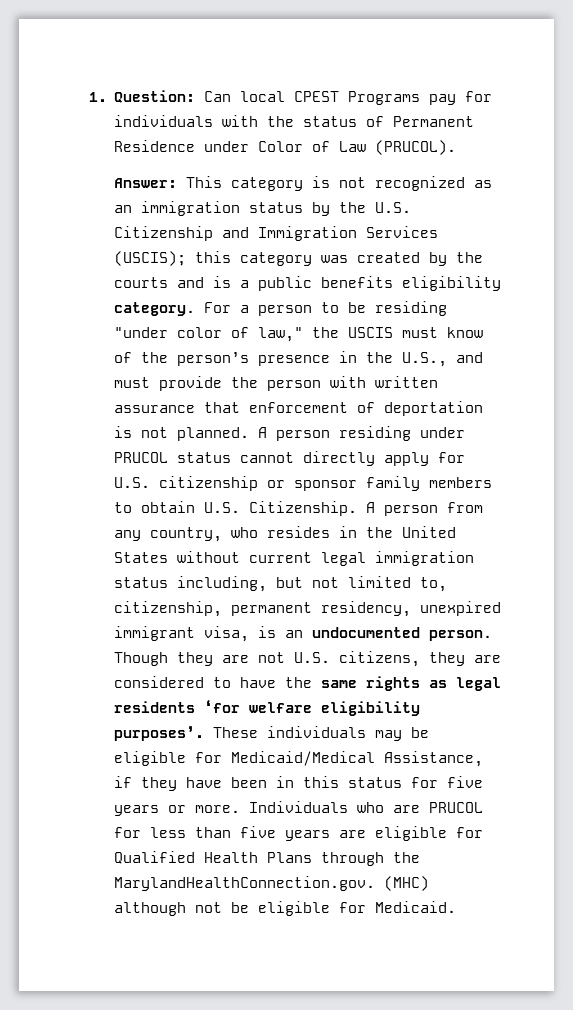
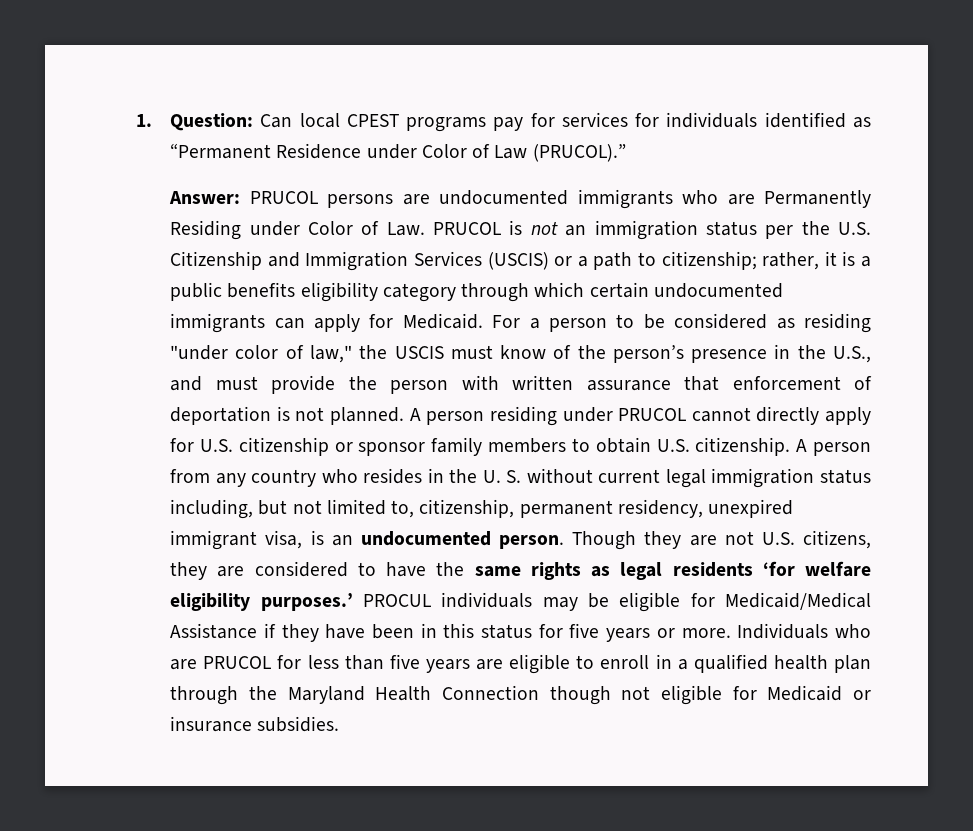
[348,91,421,105] Programs -> [406,117,487,132] programs
[114,115,475,127] individuals with the status of Permanent -> [561,112,872,128] [170,143,272,159] services for individuals identified as “Permanent
[375,140,457,155] (PRUCOL). -> [532,144,626,162] (PRUCOL).”
[186,176,493,191] This category is not recognized as -> [249,189,872,209] [170,220,558,240] PRUCOL persons are undocumented immigrants who are Permanently Residing under Color of Law. PRUCOL is not
[312,202,331,216] by -> [765,225,794,239] per
[114,251,484,266] [114,277,205,288] (USCIS); this category was created by the courts and -> [487,251,837,270] (USCIS) or a path to citizenship; rather, it
[114,302,196,316] category. -> [382,282,784,302] [170,313,483,333] category through which certain undocumented immigrants can apply for Medicaid.
(367, 307) none -> [674,313,795,329] considered as
[177,452,232,463] status -> (687, 414) none
[249,501,358,516] Citizenship. -> [695,437,791,456] citizenship.
[150,527,223,542] country, -> [251,469,317,487] country
[402,526,457,538] [114,552,169,563] United States -> [482,470,522,483] U. S.
[114,726,259,741] purposes’. These -> [260,593,431,611] purposes.’ PROCUL
[384,751,484,767] Assistance, -> [170,623,258,639] Assistance
[456,827,484,838] [114,851,421,866] [114,876,430,891] [114,901,457,916] for Qualified Health Plans through the MarylandHealthConnection.gov. (MHC) although not be eligible for Medicaid. -> [576,654,871,673] [170,685,871,705] [170,716,340,732] to enroll in a qualified health plan through the Maryland Health Connection though not eligible for Medicaid or insurance subsidies.

